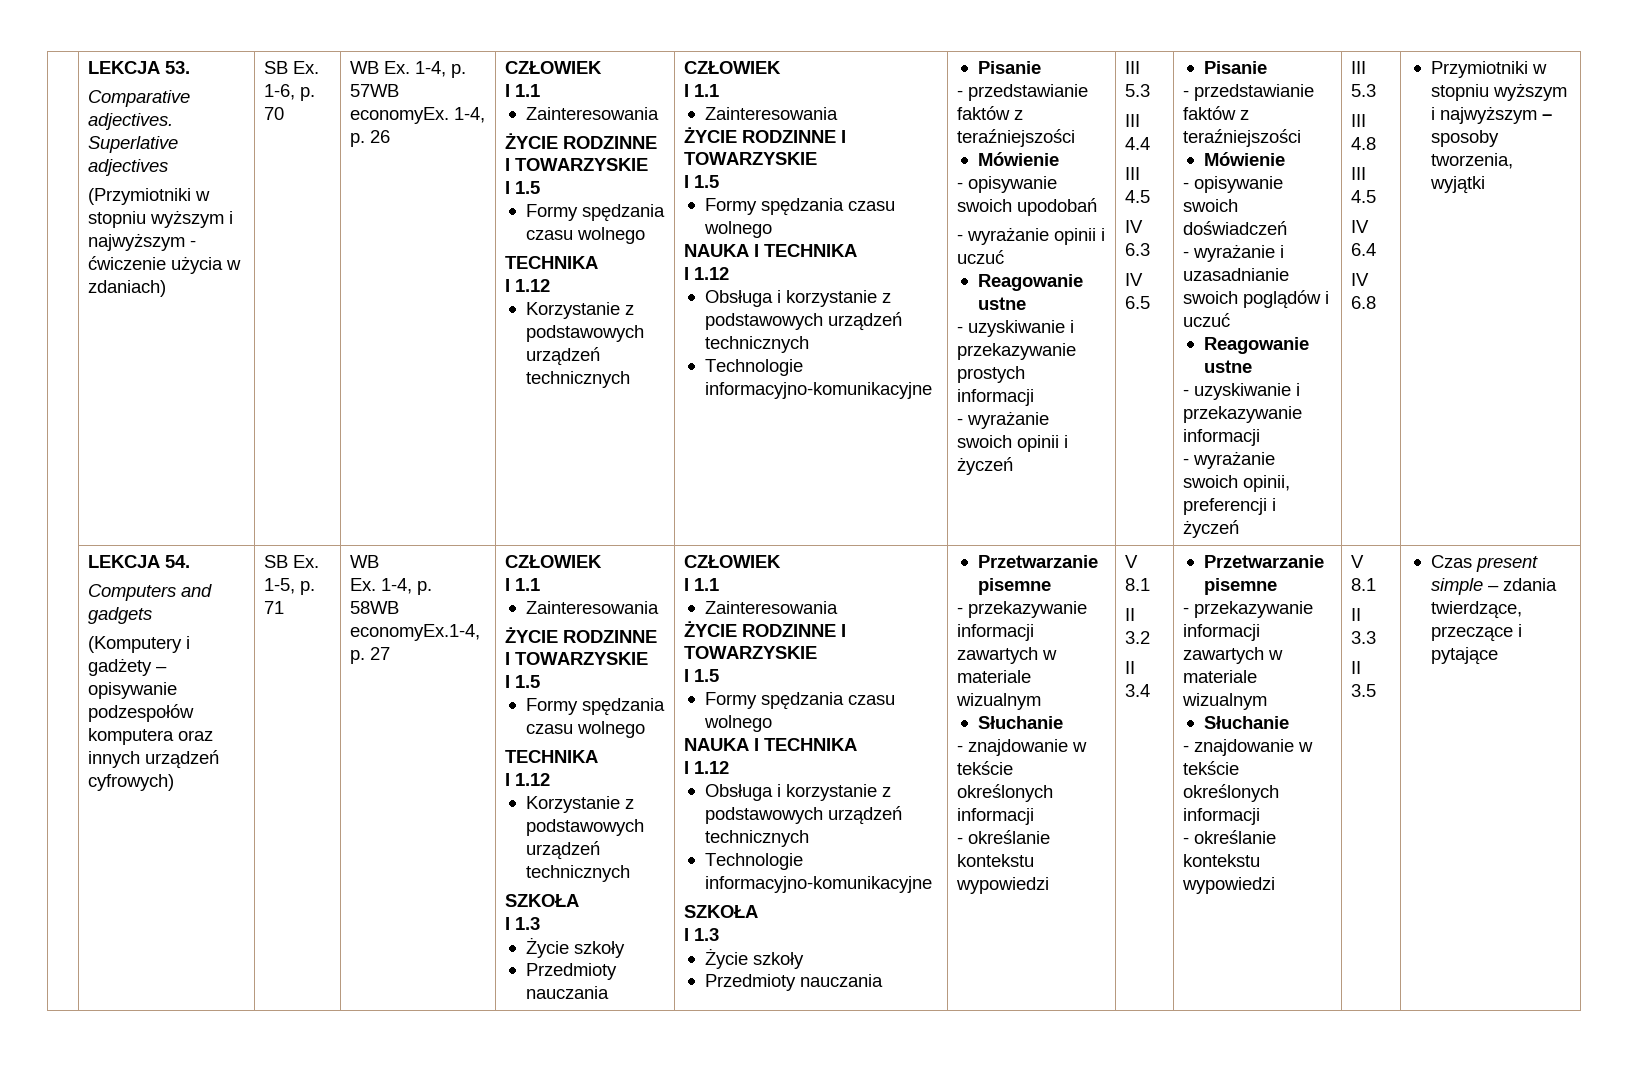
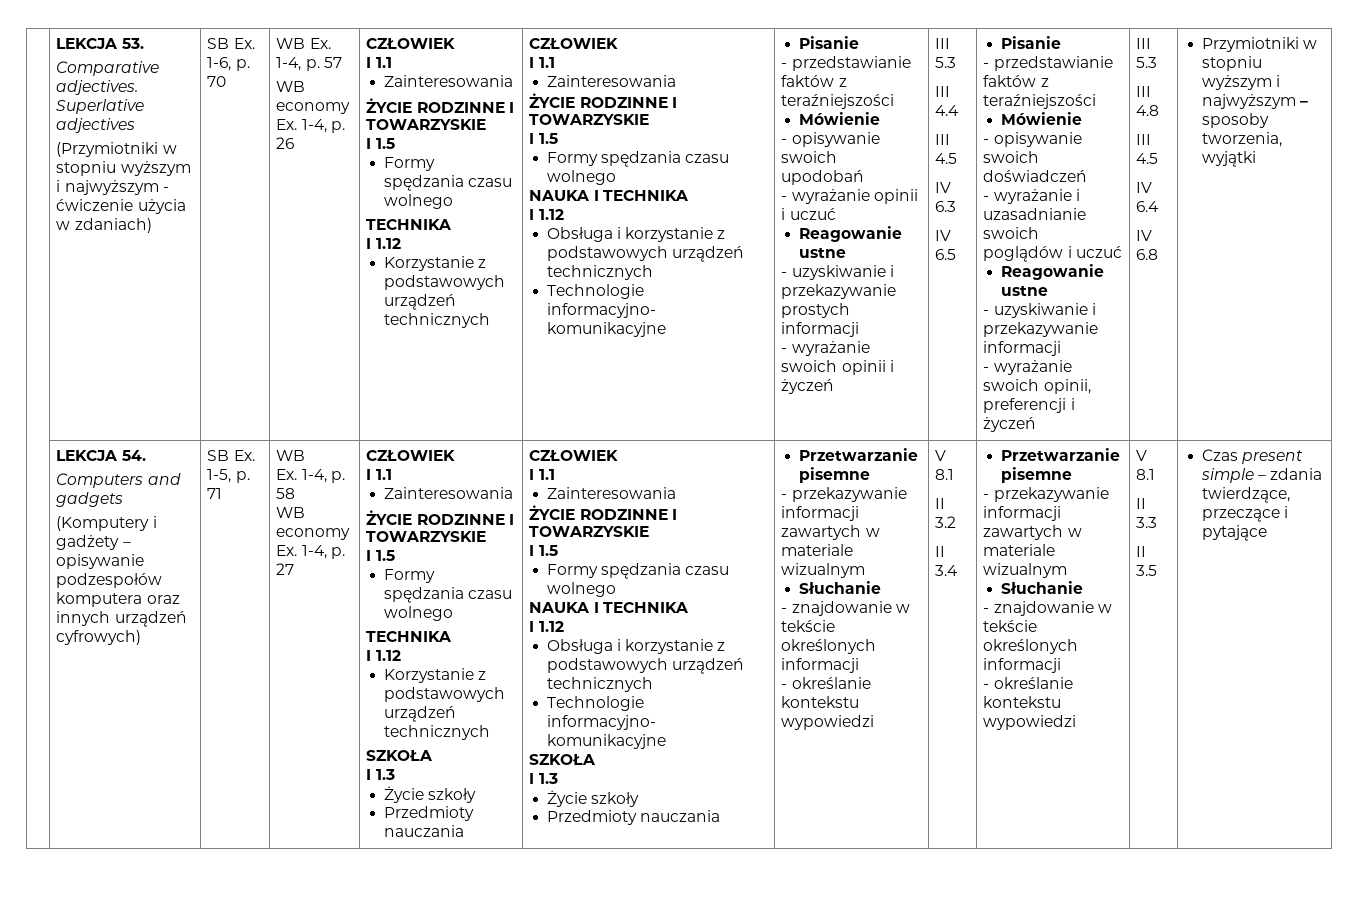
[350,84,400,97] [350,107,450,124] 57WB economyEx. -> [323,57,342,68] [276,81,306,92] [276,102,351,114] [276,119,298,130] 57 // WB economy Ex.
[350,601,400,614] [350,624,481,641] 58WB economyEx.1-4, -> [276,488,296,499] [276,507,306,518] [276,528,351,540] [276,545,327,559] 58 // WB economy Ex. 1-4,

